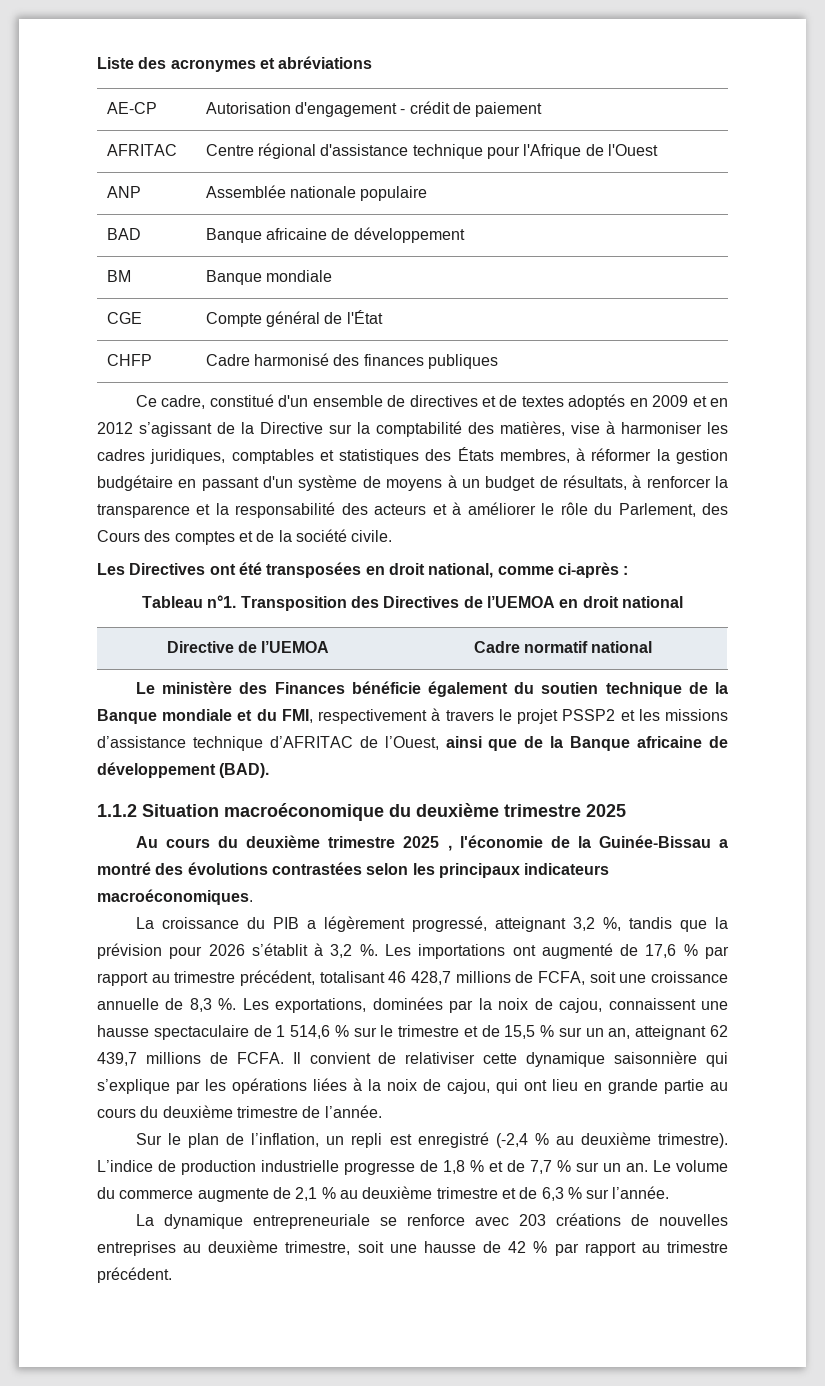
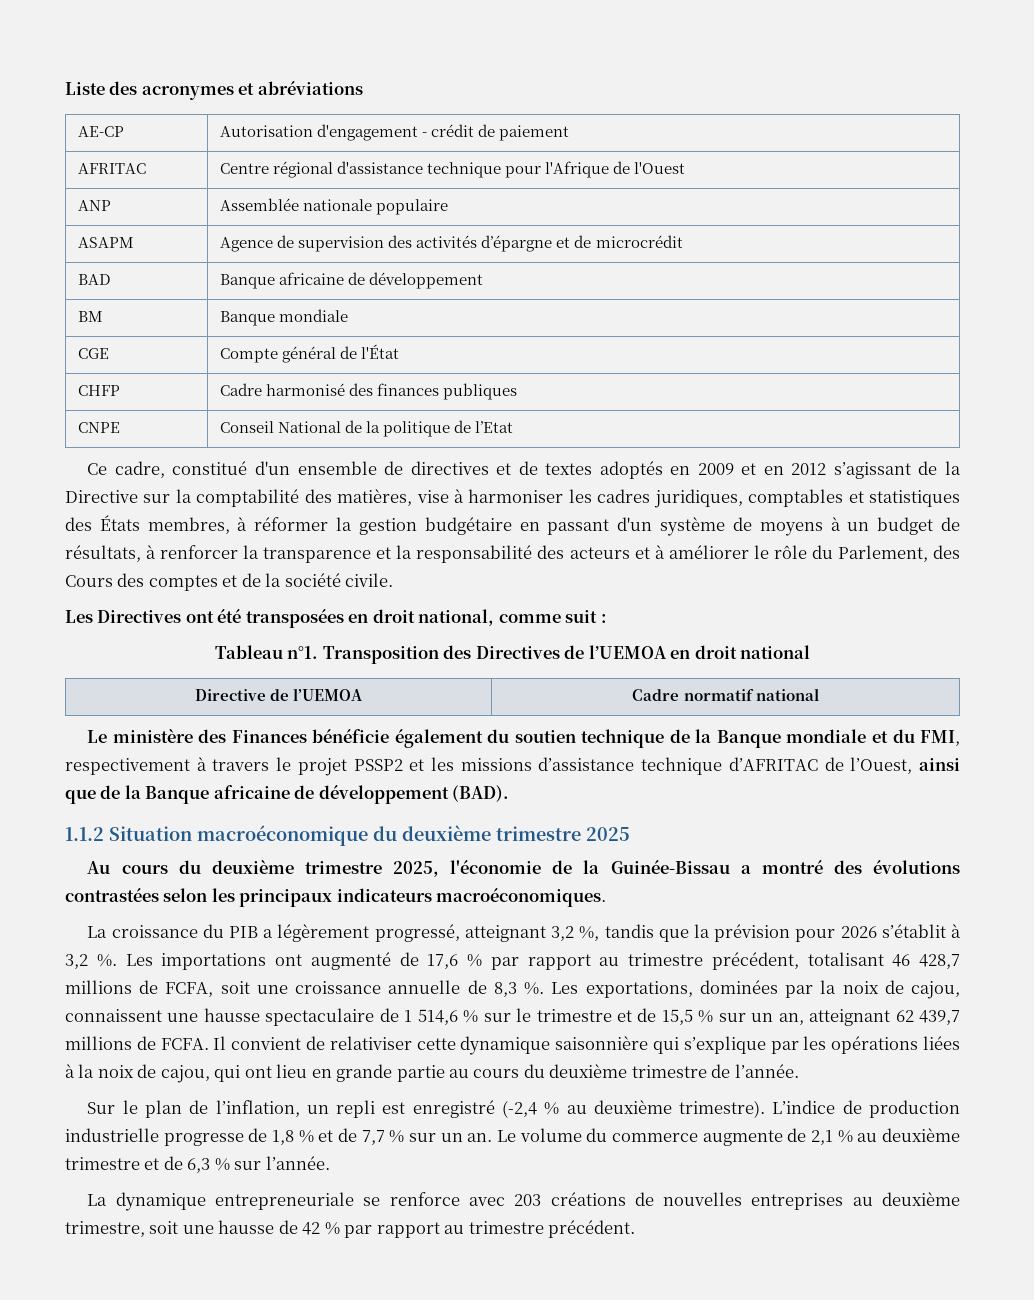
(428, 193) none -> [78,237,135,248] [220,235,683,252] // ASAPM | Agence de supervision des activités d’épargne et de microcrédit
(498, 361) none -> [78,422,121,433] [220,420,514,437] // CNPE | Conseil National de la politique de l’Etat
[557,562,619,578] ci-après -> [565,610,598,623] suit
[403,836,452,851] 2025 , -> [393,861,440,877] 2025,

